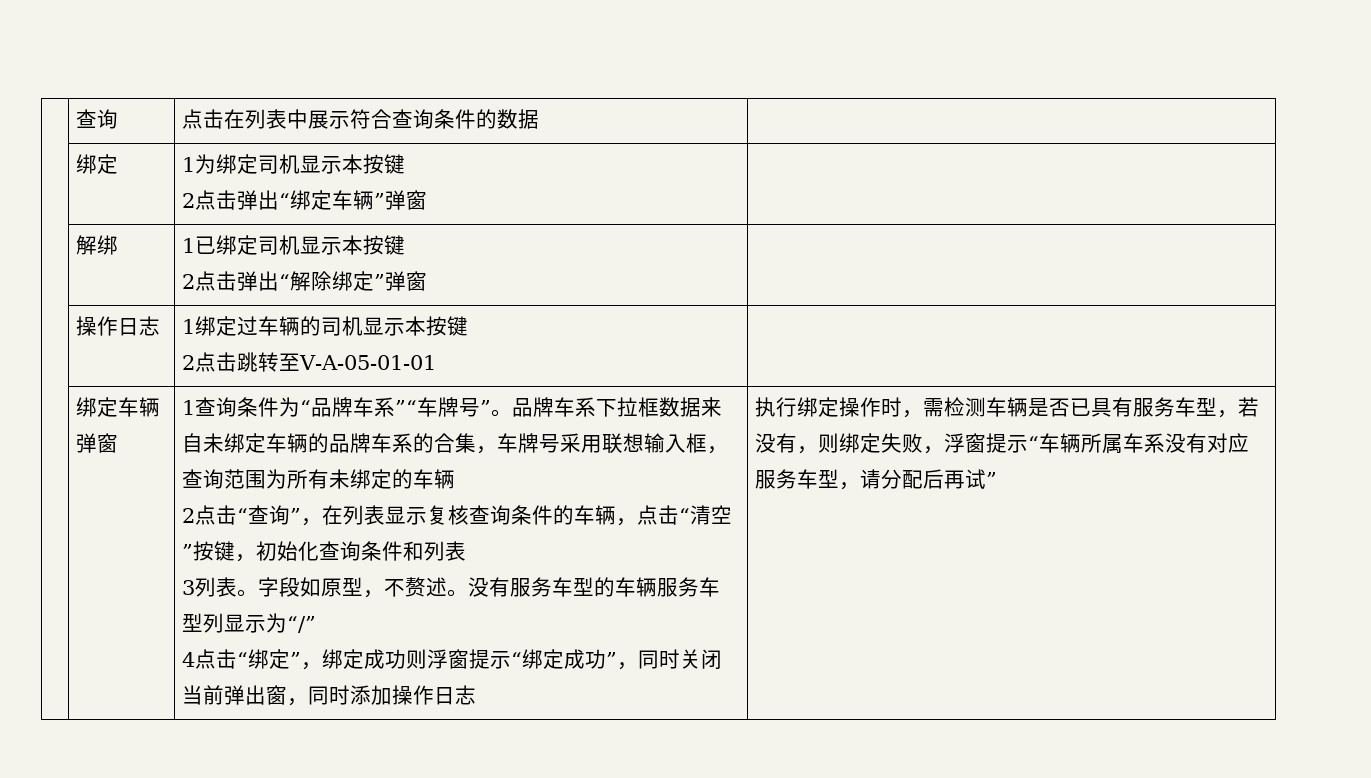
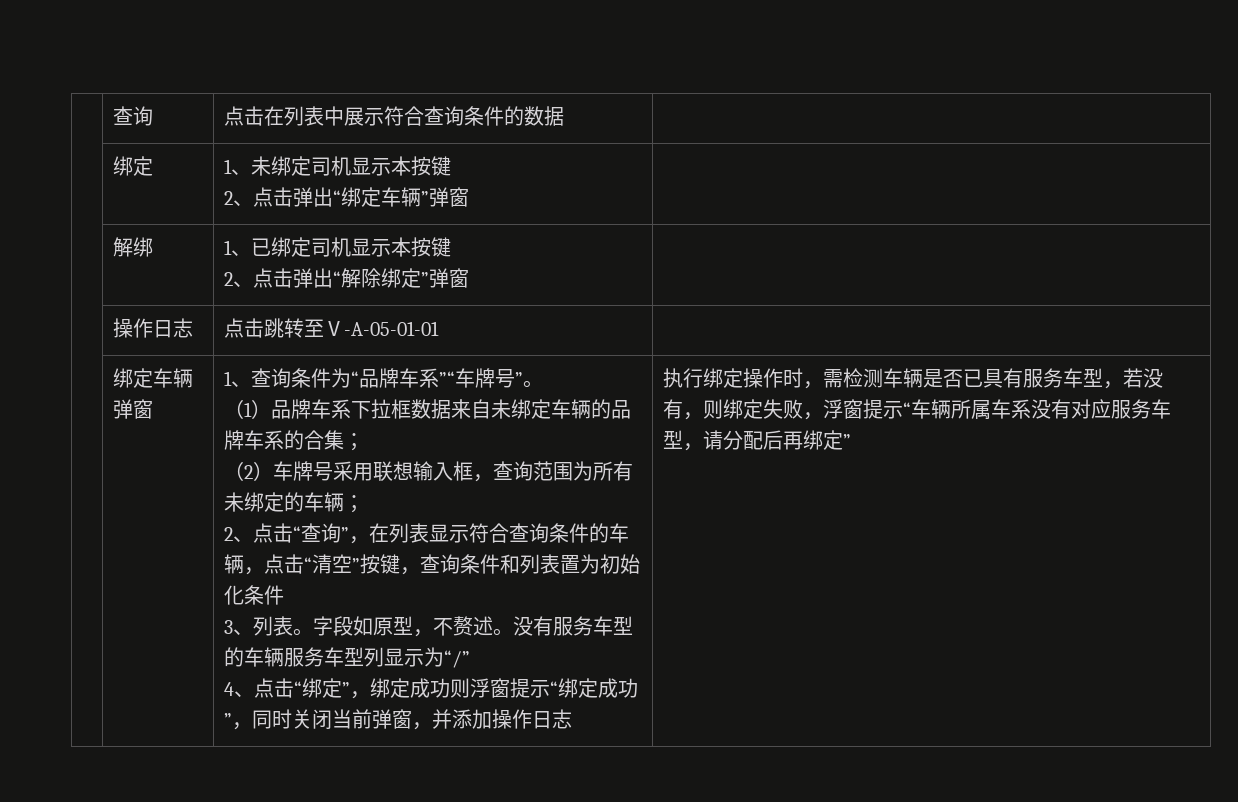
[195,154,406,174] [182,193,196,208] 为绑定司机显示本按键 // 2 -> [230,156,451,176] [223,191,253,206] 、未绑定司机显示本按键 // 2、
(196, 245) none -> [230,250,251,256] 、
(196, 281) none -> [232,281,253,287] 、
[182,316,469,336] [182,355,196,370] 1绑定过车辆的司机显示本按键 // 2 -> (193, 328) none
(196, 407) none -> [230,381,251,387] 、
(513, 413) none -> [223,399,271,419] // （1）
[476,446,498,454] ， -> [343,433,364,451] [223,461,273,481] ； // （2）
[182,508,196,523] // 2 -> [343,495,364,513] [223,527,253,542] ； // 2、
[427,505,470,525] 复核 -> [468,523,509,543] 符合
[256,541,320,561] 初始化 -> (420, 571) none
(467, 551) none -> [559,554,640,574] [223,585,284,605] 置为初始化条件
(196, 587) none -> [232,629,253,635] 、
(196, 659) none -> [233,691,254,697] 、
[245,685,351,706] 出窗，同时 -> [391,709,452,730] 窗，并
[965,469,987,489] 试 -> [802,430,843,450] 绑定

